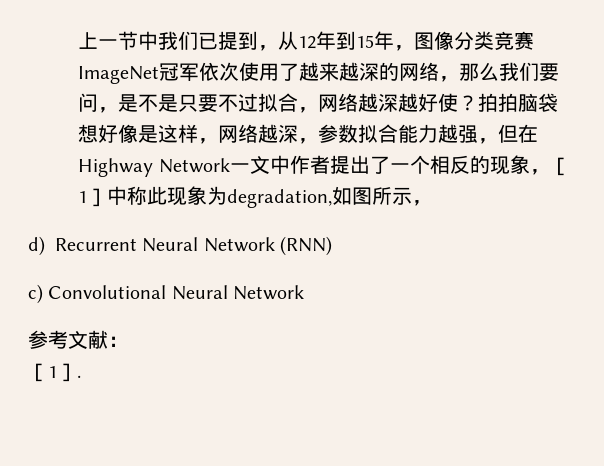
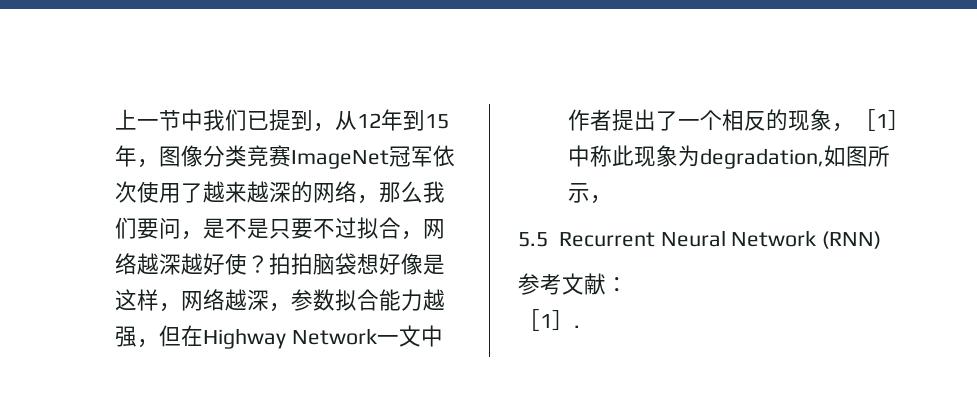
[28,236,45,256] d) -> [518,232,548,247] 5.5
[28,284,305,304] // c) Convolutional Neural Network -> (882, 240) none

